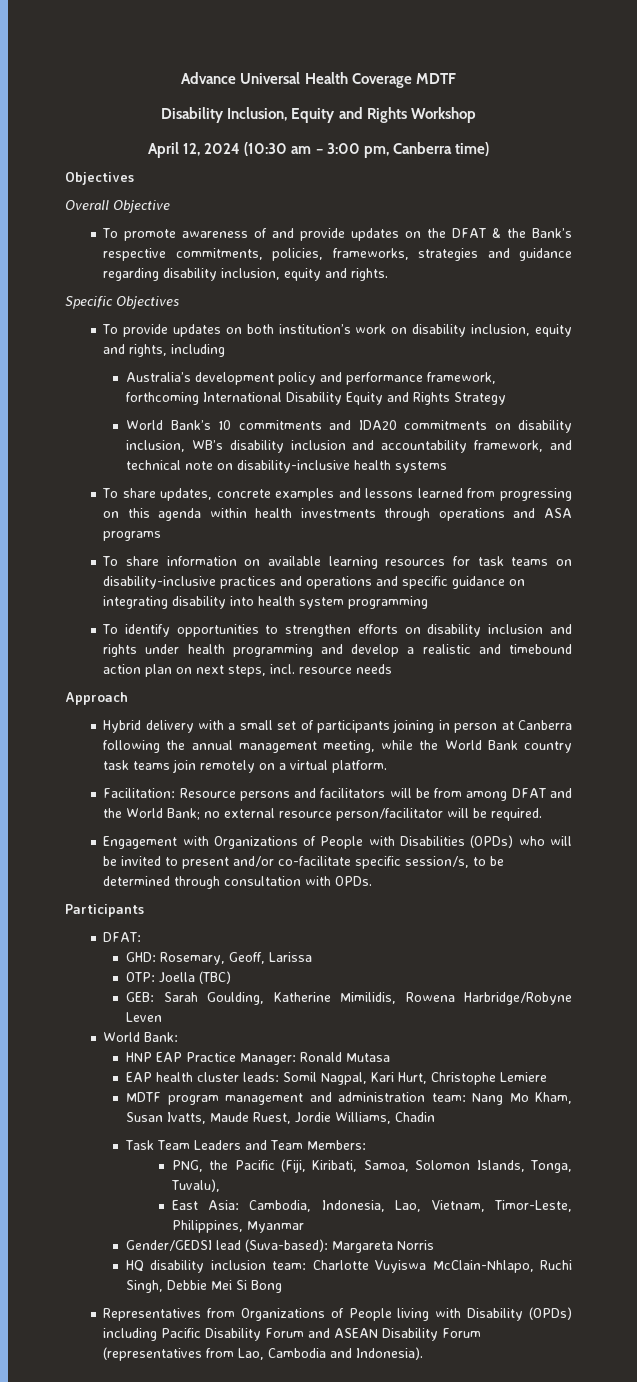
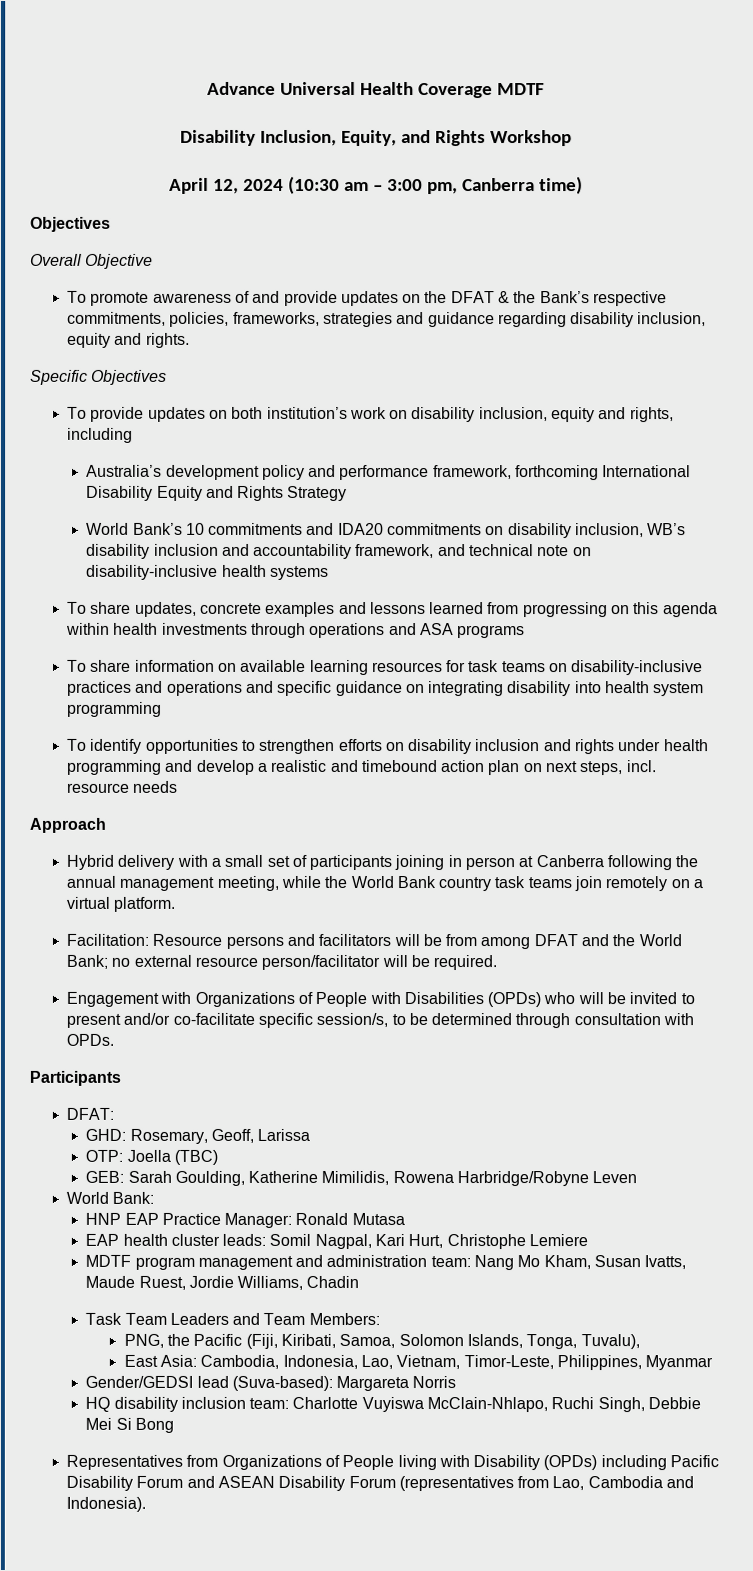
[291,108,336,123] Equity -> [341,129,398,147] Equity,

